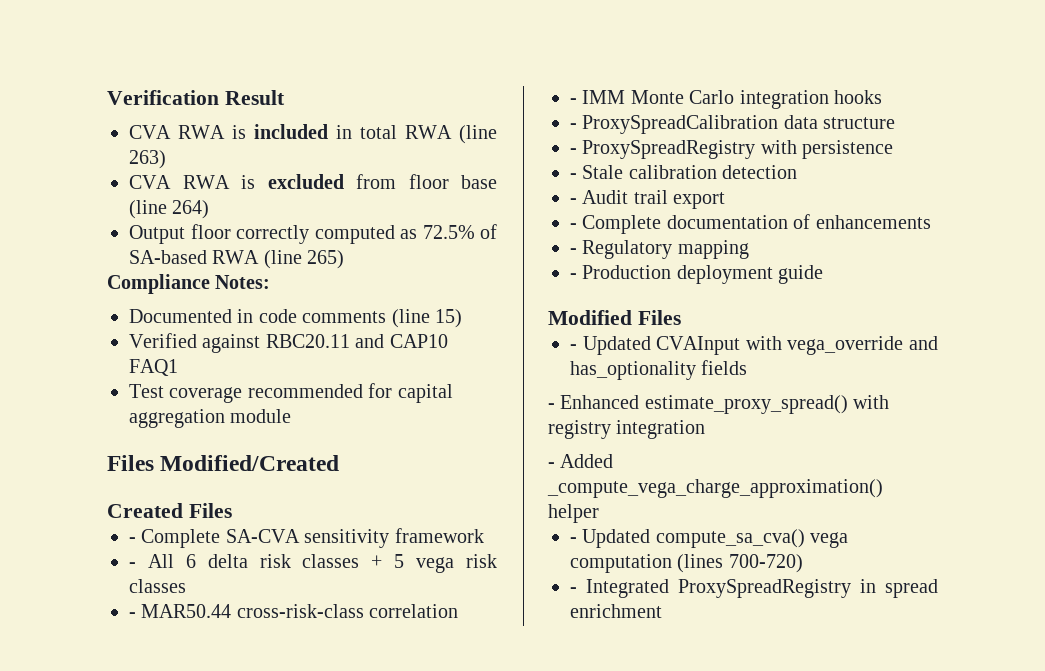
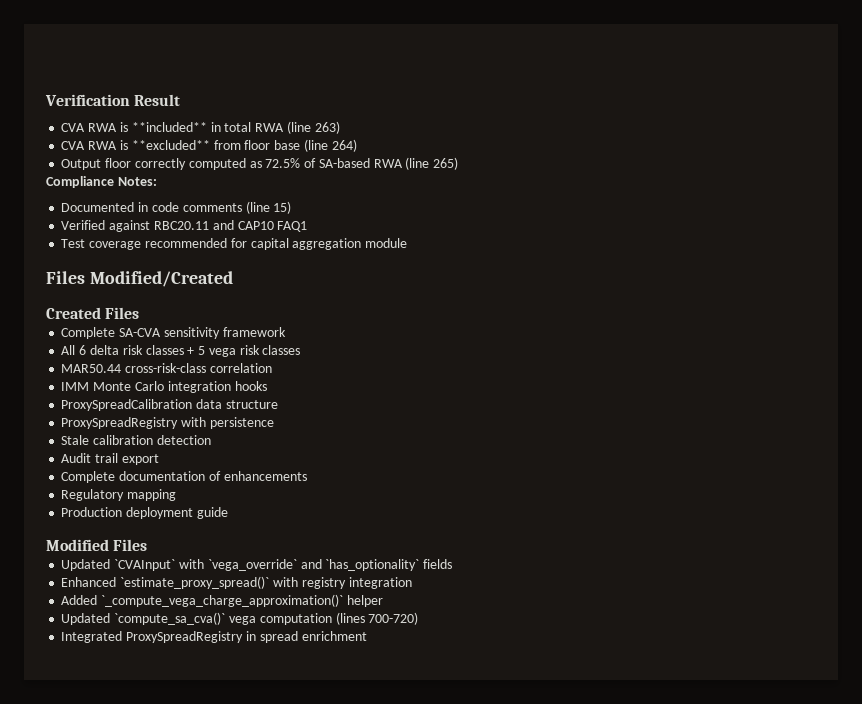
[254,124,328,139] included -> [131,122,207,132] **included**
[267,174,344,189] excluded -> [131,140,210,150] **excluded**
[129,537,136,543] - -> (140, 313) none
[129,562,136,568] - -> (286, 332) none
[129,612,136,618] - -> (301, 350) none
[570,98,577,104] - -> (272, 368) none
[570,123,577,129] - -> (267, 386) none
[570,148,577,154] - -> (278, 404) none
[570,173,577,179] - -> (274, 423) none
[570,198,577,204] - -> (211, 440) none
[570,223,577,229] - -> (159, 459) none
[570,248,577,254] - -> (307, 476) none
[570,273,577,279] - -> (177, 495) none
[570,336,938,355] [570,360,748,380] [548,395,890,414] [548,420,706,439] [548,454,614,468] [547,479,883,498] [548,504,599,523] [570,529,805,548] - Updated CVAInput with vega_override and has_optionality fields // - Enhanced estimate_proxy_spread() with registry integration // - Added _compute_vega_charge_approximation() helper // - Updated compute_sa_cva() -> [61,559,453,571] [61,576,412,589] [61,594,383,607] [61,612,226,625] Updated `CVAInput` with `vega_override` and `has_optionality` fields // Enhanced `estimate_proxy_spread()` with registry integration // Added `_compute_vega_charge_approximation()` helper // Updated `compute_sa_cva()`
[570,587,577,593] - -> (419, 618) none

